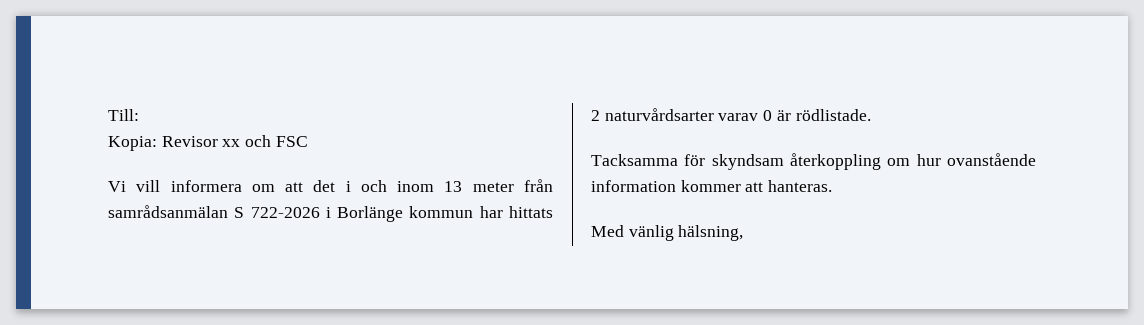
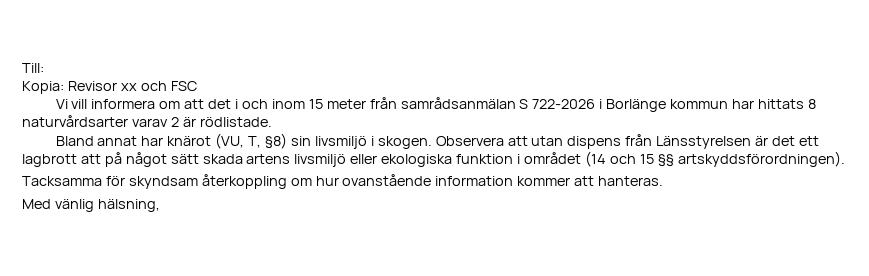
[444,181,463,192] 13 -> [308,99,323,109] 15
[591,110,600,121] 2 -> [807,99,816,109] 8
[763,110,773,121] 0 -> [170,117,179,127] 2
(871, 115) none -> [55,133,819,149] [22,151,845,167] // Bland annat har knärot (VU, T, §8) sin livsmiljö i skogen. Observera att utan dispens från Länsstyrelsen är det ett lagbrott att på något sätt skada artens livsmiljö eller ekologiska funktion i området (14 och 15 §§ artskyddsförordningen).

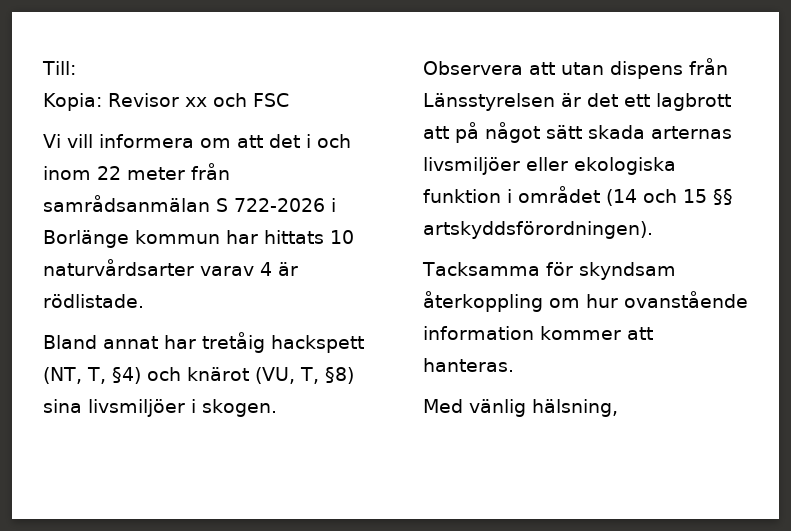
[308,99,323,109] 15 -> [97,166,121,180] 22
[807,99,816,109] 8 -> [329,230,354,244] 10
[170,117,179,127] 2 -> [260,262,272,276] 4
(164, 141) none -> [202,332,364,353] [43,367,181,384] tretåig hackspett (NT, T, §4) och
[290,136,367,149] sin livsmiljö -> [43,399,185,417] sina livsmiljöer
[246,154,347,167] artens livsmiljö -> [651,126,732,139] [423,157,520,175] arternas livsmiljöer

